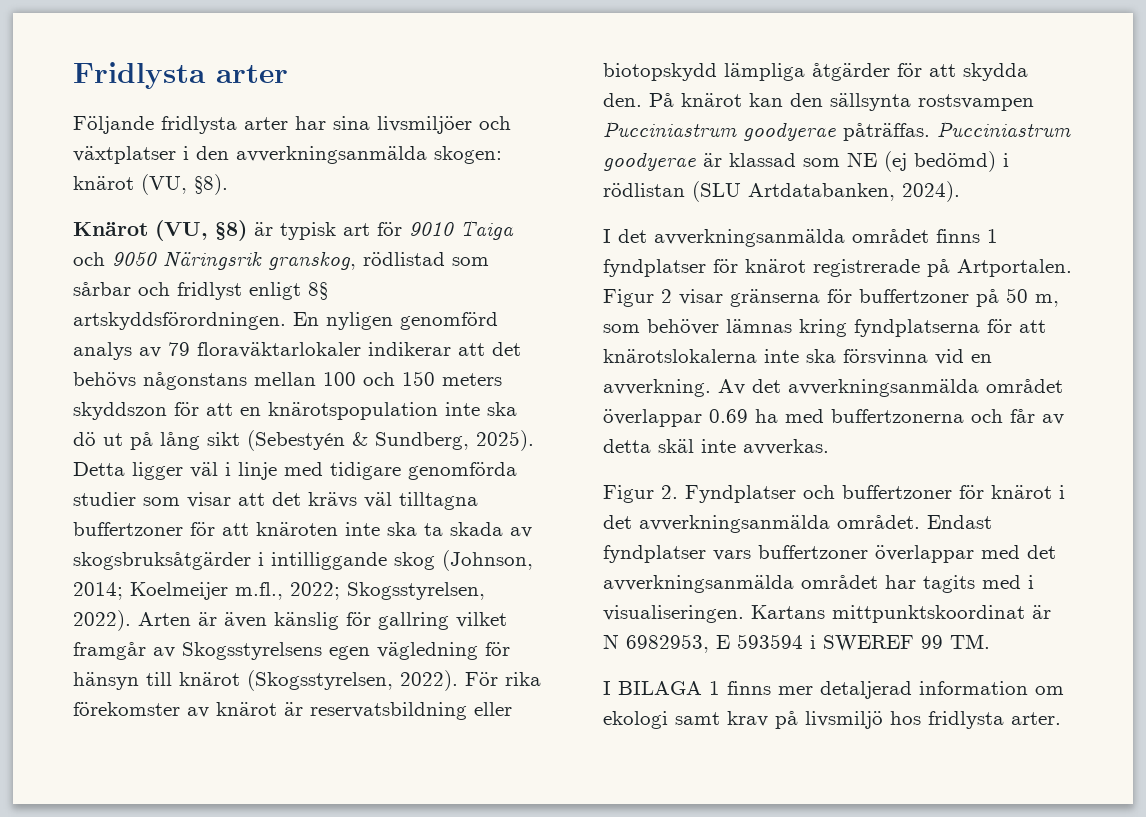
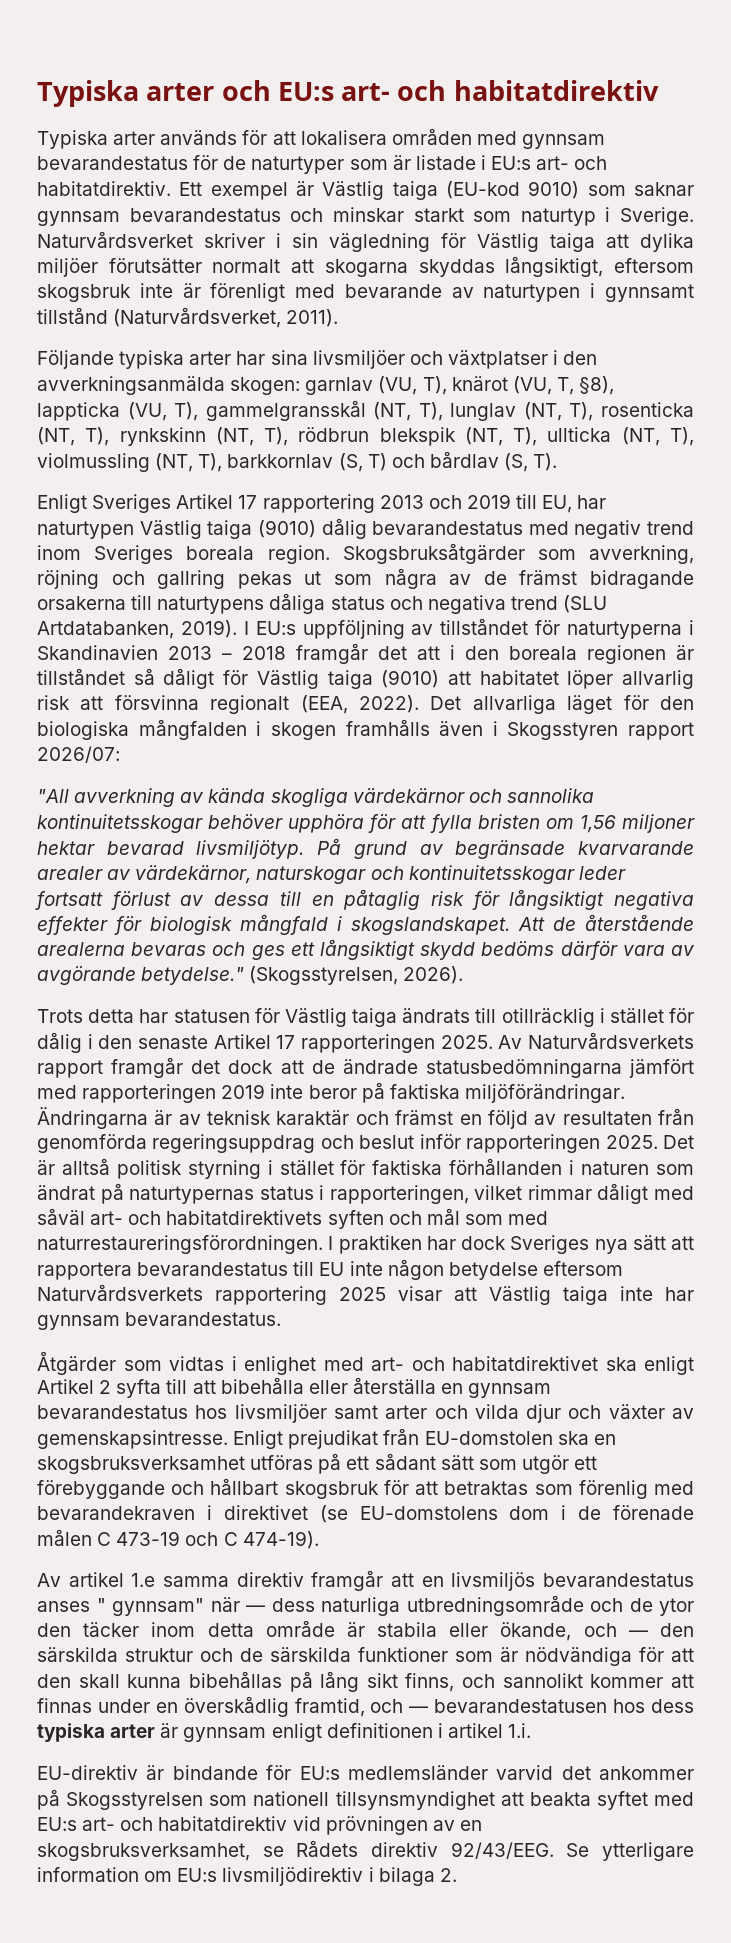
[73,62,288,89] Fridlysta arter -> [37,80,659,107] [37,128,606,149] [37,155,608,174] [37,181,694,200] [37,207,694,226] [37,231,694,252] [37,256,694,277] [37,283,694,302] [37,307,339,328] Typiska arter och EU:s art- och habitatdirektiv // Typiska arter används för att lokalisera områden med gynnsam bevarandestatus för de naturtyper som är listade i EU:s art- och habitatdirektiv. Ett exempel är Västlig taiga (EU-kod 9010) som saknar gynnsam bevarandestatus och minskar starkt som naturtyp i Sverige. Naturvårdsverket skriver i sin vägledning för Västlig taiga att dylika miljöer förutsätter normalt att skogarna skyddas långsiktigt, eftersom skogsbruk inte är förenligt med bevarande av naturtypen i gynnsamt tillstånd (Naturvårdsverket, 2011).
[161,116,237,134] fridlysta -> [119,350,185,369] typiska
[73,174,228,195] [73,220,514,241] [73,251,489,270] [73,282,328,300] [73,312,498,330] [73,342,521,360] [73,371,502,390] [73,402,517,420] [73,430,534,451] [73,462,517,480] [73,492,478,510] [73,522,532,538] [73,550,533,571] [73,582,485,600] [73,610,507,631] [73,642,510,660] [73,670,541,691] [73,702,512,720] [603,63,1028,81] [603,93,1034,111] [603,121,1071,141] [603,151,1009,172] [603,181,960,202] [603,229,998,247] [603,259,1072,277] [603,288,1059,307] [603,319,1046,337] [603,349,992,365] [603,379,1063,397] [603,409,1064,427] [603,439,829,455] [603,485,1065,503] [603,515,992,533] [603,545,1056,563] [603,575,1034,593] [603,605,1051,623] [603,634,990,653] [603,681,1064,699] [603,711,1061,729] knärot (VU, §8). // Knärot (VU, §8) är typisk art för 9010 Taiga och 9050 Näringsrik granskog, rödlistad som sårbar och fridlyst enligt 8§ artskyddsförordningen. En nyligen genomförd analys av 79 floraväktarlokaler indikerar att det behövs någonstans mellan 100 och 150 meters skyddszon för att en knärotspopulation inte ska dö ut på lång sikt (Sebestyén & Sundberg, 2025). Detta ligger väl i linje med tidigare genomförda studier som visar att det krävs väl tilltagna buffertzoner för att knäroten inte ska ta skada av skogsbruksåtgärder i intilliggande skog (Johnson, 2014; Koelmeijer m.fl., 2022; Skogsstyrelsen, 2022). Arten är även känslig för gallring vilket framgår av Skogsstyrelsens egen vägledning för hänsyn till knärot (Skogsstyrelsen, 2022). För rika förekomster av knärot är reservatsbildning eller biotopskydd lämpliga åtgärder för att skydda den. På knärot kan den sällsynta rostsvampen Pucciniastrum goodyerae påträffas. Pucciniastrum goodyerae är klassad som NE (ej bedömd) i rödlistan (SLU Artdatabanken, 2024). // I det avverkningsanmälda området finns 1 fyndplatser för knärot registrerade på Artportalen. Figur 2 visar gränserna för buffertzoner på 50 m, som behöver lämnas kring fyndplatserna för att knärotslokalerna inte ska försvinna vid en avverkning. Av det avverkningsanmälda området överlappar 0.69 ha med buffertzonerna och får av detta skäl inte avverkas. // Figur 2. Fyndplatser och buffertzoner för knärot i det avverkningsanmälda området. Endast fyndplatser vars buffertzoner överlappar med det avverkningsanmälda området har tagits med i visualiseringen. Kartans mittpunktskoordinat är N 6982953, E 593594 i SWEREF 99 TM. // I BILAGA 1 finns mer detaljerad information om ekologi samt krav på livsmiljö hos fridlysta arter. -> [305,376,615,395] [37,400,694,421] [37,427,694,446] [37,451,558,472] [37,494,607,513] [37,518,694,539] [37,543,695,564] [37,568,695,589] [37,593,608,614] [37,618,695,639] [37,643,694,664] [37,668,695,689] [37,695,694,714] [37,719,694,740] [37,746,120,763] [37,788,594,807] [37,814,696,833] [37,838,694,859] [37,865,626,884] [35,889,694,910] [37,914,694,935] [37,939,696,960] [37,966,464,985] [37,1008,694,1027] [37,1032,695,1053] [37,1057,694,1078] [37,1082,625,1103] [37,1107,694,1129] [37,1134,695,1153] [37,1158,694,1179] [37,1183,694,1204] [37,1208,549,1229] [37,1235,694,1254] [37,1259,623,1280] [37,1284,694,1305] [37,1312,282,1330] [37,1351,694,1375] [37,1377,552,1398] [37,1404,694,1423] [37,1428,616,1449] [37,1453,598,1474] [37,1478,694,1499] [37,1505,694,1523] [37,1529,319,1549] [37,1570,695,1591] [37,1595,694,1616] [37,1620,694,1641] [37,1647,694,1666] [37,1671,694,1692] [37,1696,695,1717] [37,1723,532,1742] [37,1765,694,1780] [37,1789,694,1810] [37,1816,482,1835] [37,1840,694,1861] [37,1867,457,1886] garnlav (VU, T), knärot (VU, T, §8), lappticka (VU, T), gammelgransskål (NT, T), lunglav (NT, T), rosenticka (NT, T), rynkskinn (NT, T), rödbrun blekspik (NT, T), ullticka (NT, T), violmussling (NT, T), barkkornlav (S, T) och bårdlav (S, T). // Enligt Sveriges Artikel 17 rapportering 2013 och 2019 till EU, har naturtypen Västlig taiga (9010) dålig bevarandestatus med negativ trend inom Sveriges boreala region. Skogsbruksåtgärder som avverkning, röjning och gallring pekas ut som några av de främst bidragande orsakerna till naturtypens dåliga status och negativa trend (SLU Artdatabanken, 2019). I EU:s uppföljning av tillståndet för naturtyperna i Skandinavien 2013 – 2018 framgår det att i den boreala regionen är tillståndet så dåligt för Västlig taiga (9010) att habitatet löper allvarlig risk att försvinna regionalt (EEA, 2022). Det allvarliga läget för den biologiska mångfalden i skogen framhålls även i Skogsstyren rapport 2026/07: // "All avverkning av kända skogliga värdekärnor och sannolika kontinuitetsskogar behöver upphöra för att fylla bristen om 1,56 miljoner hektar bevarad livsmiljötyp. På grund av begränsade kvarvarande arealer av värdekärnor, naturskogar och kontinuitetsskogar leder fortsatt förlust av dessa till en påtaglig risk för långsiktigt negativa effekter för biologisk mångfald i skogslandskapet. Att de återstående arealerna bevaras och ges ett långsiktigt skydd bedöms därför vara av avgörande betydelse." (Skogsstyrelsen, 2026). // Trots detta har statusen för Västlig taiga ändrats till otillräcklig i stället för dålig i den senaste Artikel 17 rapporteringen 2025. Av Naturvårdsverkets rapport framgår det dock att de ändrade statusbedömningarna jämfört med rapporteringen 2019 inte beror på faktiska miljöförändringar. Ändringarna är av teknisk karaktär och främst en följd av resultaten från genomförda regeringsuppdrag och beslut inför rapporteringen 2025. Det är alltså politisk styrning i stället för faktiska förhållanden i naturen som ändrat på naturtypernas status i rapporteringen, vilket rimmar dåligt med såväl art- och habitatdirektivets syften och mål som med naturrestaureringsförordningen. I praktiken har dock Sveriges nya sätt att rapportera bevarandestatus till EU inte någon betydelse eftersom Naturvårdsverkets rapportering 2025 visar att Västlig taiga inte har gynnsam bevarandestatus. // Åtgärder som vidtas i enlighet med art- och habitatdirektivet ska enligt Artikel 2 syfta till att bibehålla eller återställa en gynnsam bevarandestatus hos livsmiljöer samt arter och vilda djur och växter av gemenskapsintresse. Enligt prejudikat från EU-domstolen ska en skogsbruksverksamhet utföras på ett sådant sätt som utgör ett förebyggande och hållbart skogsbruk för att betraktas som förenlig med bevarandekraven i direktivet (se EU-domstolens dom i de förenade målen C 473-19 och C 474-19). // Av artikel 1.e samma direktiv framgår att en livsmiljös bevarandestatus anses " gynnsam" när — dess naturliga utbredningsområde och de ytor den täcker inom detta område är stabila eller ökande, och — den särskilda struktur och de särskilda funktioner som är nödvändiga för att den skall kunna bibehållas på lång sikt finns, och sannolikt kommer att finnas under en överskådlig framtid, och — bevarandestatusen hos dess typiska arter är gynnsam enligt definitionen i artikel 1.i. // EU-direktiv är bindande för EU:s medlemsländer varvid det ankommer på Skogsstyrelsen som nationell tillsynsmyndighet att beakta syftet med EU:s art- och habitatdirektiv vid prövningen av en skogsbruksverksamhet, se Rådets direktiv 92/43/EEG. Se ytterligare information om EU:s livsmiljödirektiv i bilaga 2.

